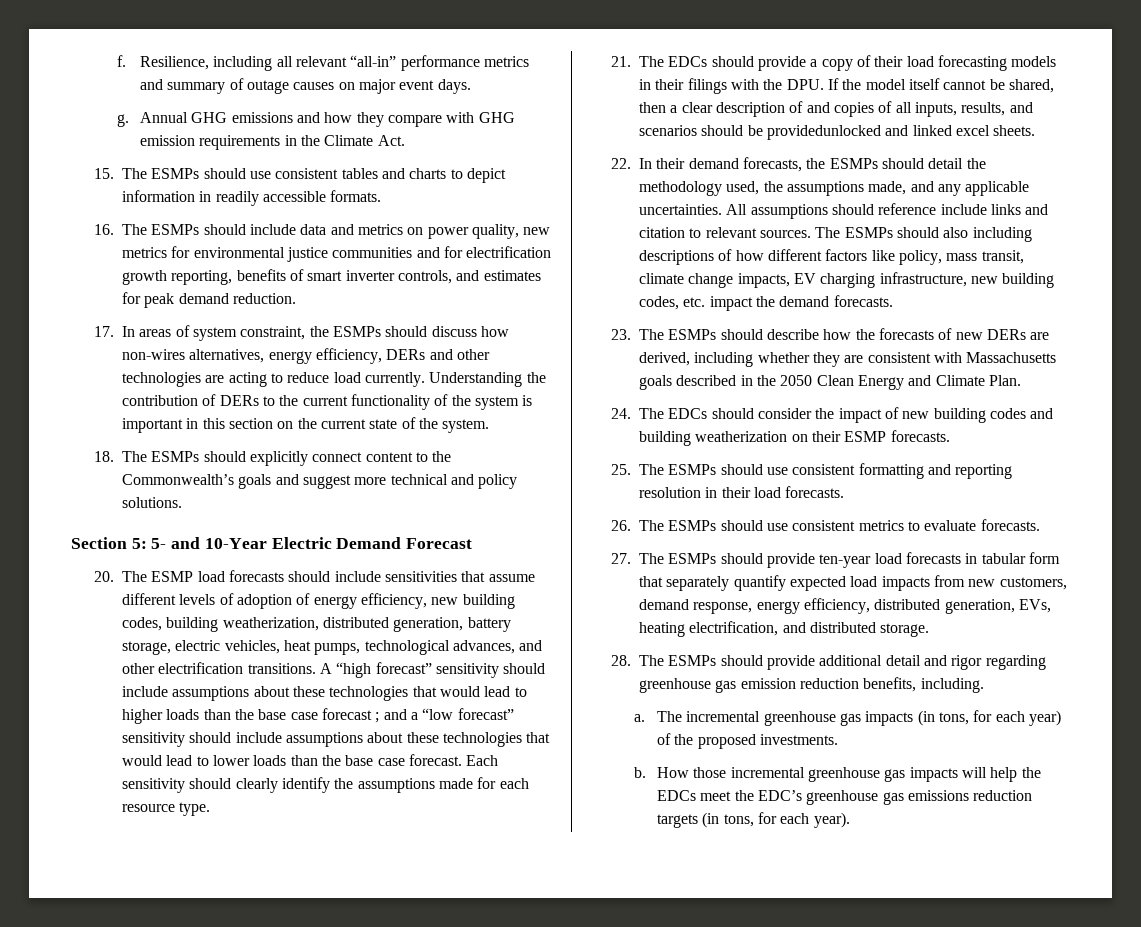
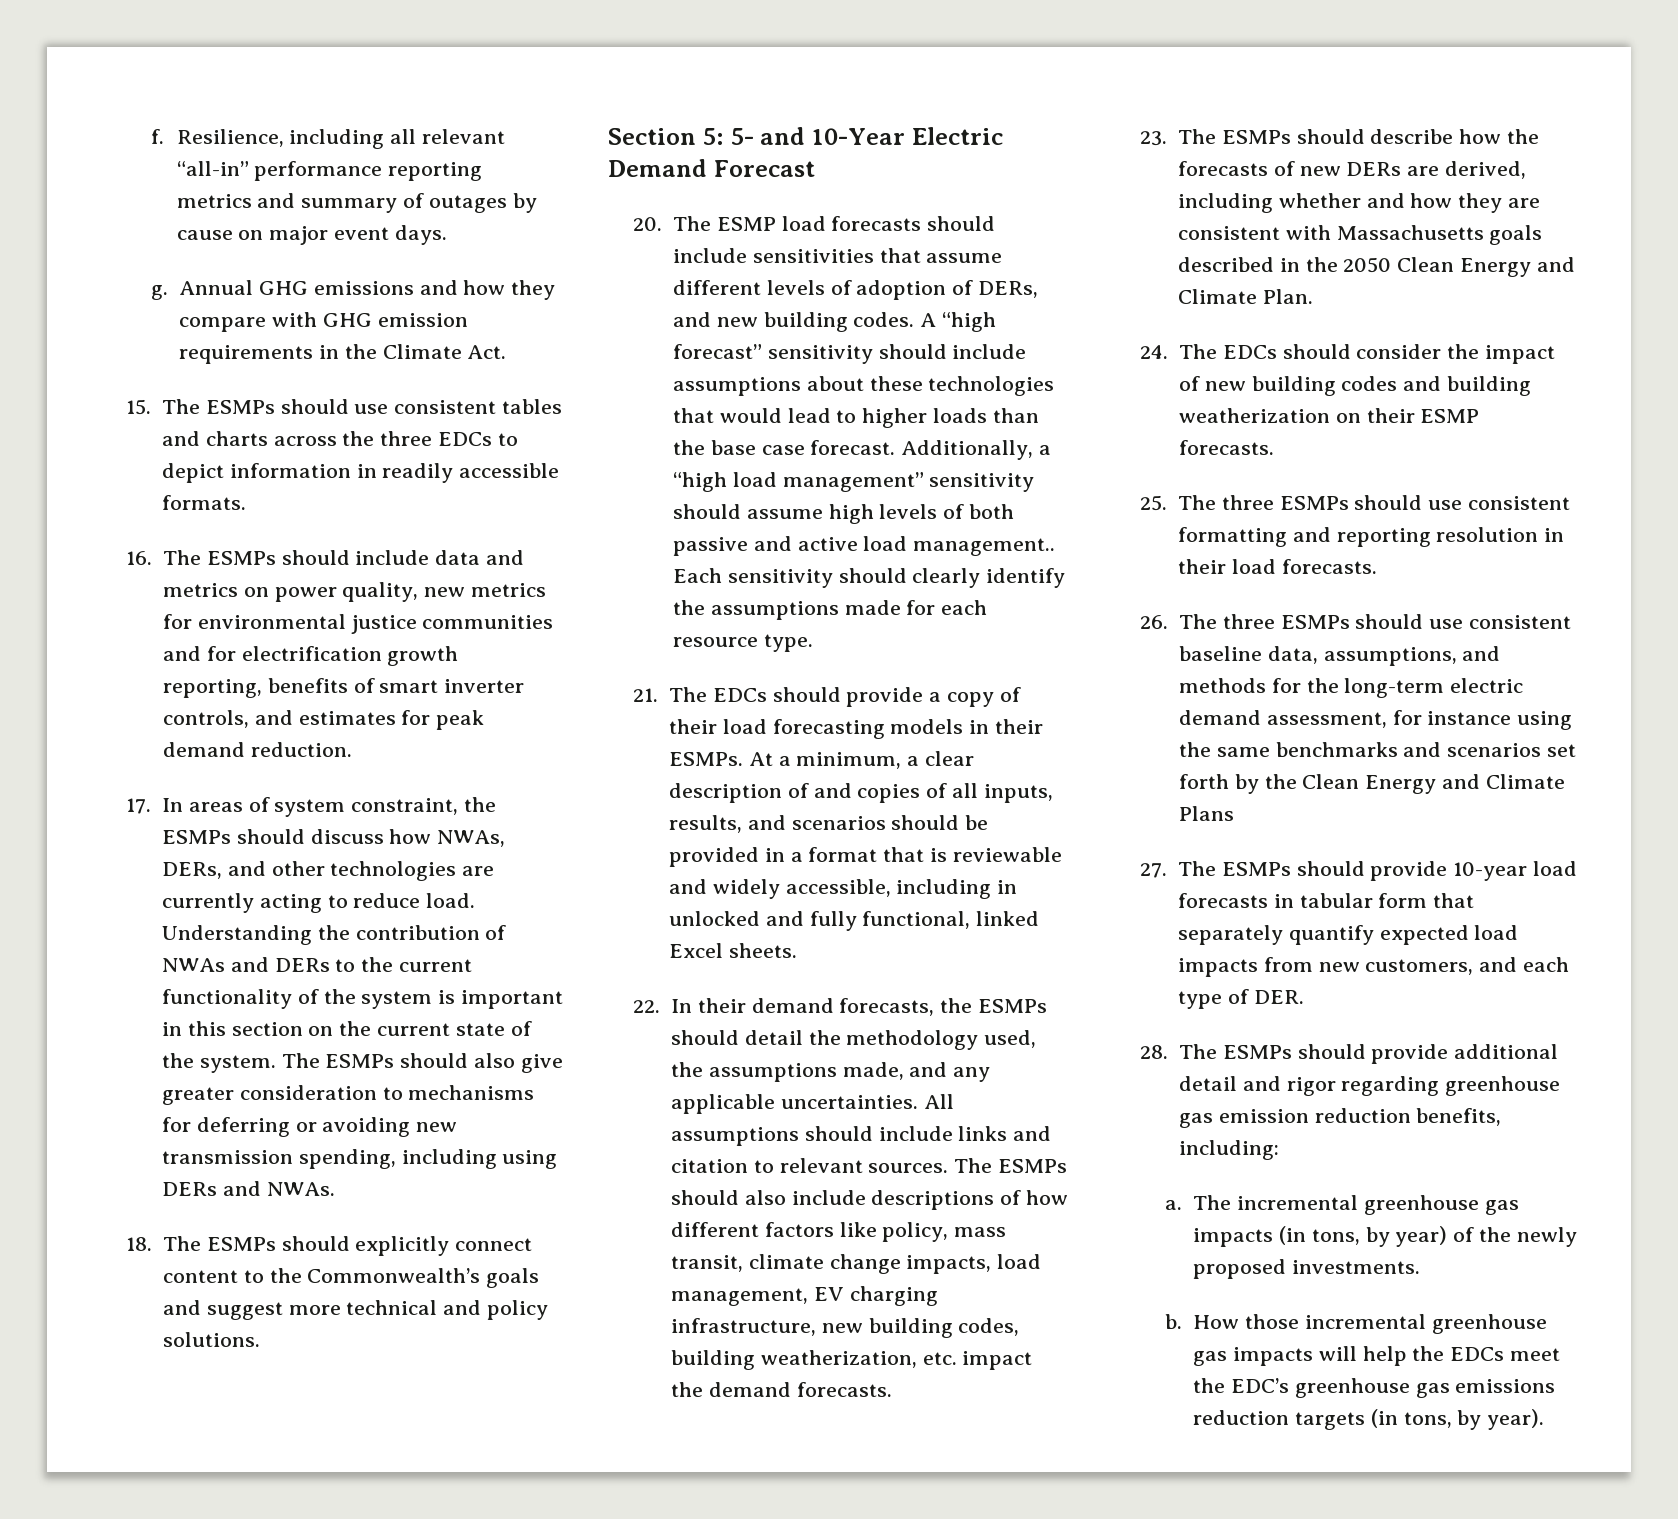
(480, 63) none -> [388,162,483,181] reporting
[247,80,335,94] outage causes -> [428,193,537,213] [176,230,233,240] outages by cause
(447, 173) none -> [273,431,493,446] across the three EDCs
[122,348,426,364] non-wires alternatives, energy efficiency, DERs -> [437,830,506,847] [161,862,222,879] NWAs, DERs,
(225, 379) none -> [161,893,254,913] currently
[333,372,425,387] load currently. -> [426,893,476,908] load.
(217, 400) none -> [161,957,269,972] NWAs and
(490, 426) none -> [281,1053,563,1073] [161,1085,535,1105] [161,1117,458,1137] [161,1149,558,1169] [161,1181,335,1196] The ESMPs should also give greater consideration to mechanisms for deferring or avoiding new transmission spending, including using DERs and NWAs.
[313,593,515,609] [122,617,511,632] [122,640,543,655] [122,662,316,674] energy efficiency, new building codes, building weatherization, distributed generation, battery storage, electric vehicles, heat pumps, technological advances, and other electrification transitions. -> [978,281,1039,298] [672,312,915,332] DERs, and new building codes.
[321,708,514,723] [122,732,551,747] [122,754,462,766] forecast ; and a “low forecast” sensitivity should include assumptions about these technologies that would lead to lower loads than the base case forecast. -> [810,440,1052,460] [672,472,1035,492] [672,504,1015,524] [672,536,1056,556] forecast. Additionally, a “high load management” sensitivity should assume high levels of both passive and active load management..
[687,78,1054,94] [639,102,667,113] filings with the DPU. If the model itself cannot be shared, then -> [668,752,902,769] ESMPs. At a minimum,
[767,125,990,140] providedunlocked and linked excel -> [668,847,1062,867] [668,879,1018,899] [668,911,1040,931] [668,943,723,958] provided in a format that is reviewable and widely accessible, including in unlocked and fully functional, linked Excel
[878,203,937,215] reference -> (873, 1133) none
[972,227,1032,242] including -> [791,1190,866,1205] include
(790, 280) none -> [997,1254,1042,1269] [670,1288,808,1306] load management,
(680, 303) none -> [670,1350,917,1370] building weatherization,
(810, 357) none -> [1366,193,1453,208] and how
(665, 469) none -> [1221,495,1274,510] three
[668,519,1040,531] ESMPs should use consistent metrics to evaluate forecasts. -> [1222,614,1572,629] [1178,646,1501,666] [1178,678,1524,698] [1178,710,1573,730] [1178,742,1577,757] [1178,774,1565,794] [1178,806,1234,821] three ESMPs should use consistent baseline data, assumptions, and methods for the long-term electric demand assessment, for instance using the same benchmarks and scenarios set forth by the Clean Energy and Climate Plans
[819,554,872,568] ten-year -> [1453,862,1528,881] 10-year
[639,598,1051,614] [639,621,930,637] demand response, energy efficiency, distributed generation, EVs, heating electrification, and distributed storage. -> [1479,957,1569,972] [1177,989,1304,1009] and each type of DER.
[920,678,984,693] including. -> [1178,1140,1279,1160] including:
[973,710,1025,722] for each -> [1365,1227,1390,1247] by
(694, 739) none -> [1516,1227,1577,1247] newly
[758,812,810,824] for each -> [1457,1410,1482,1430] by

